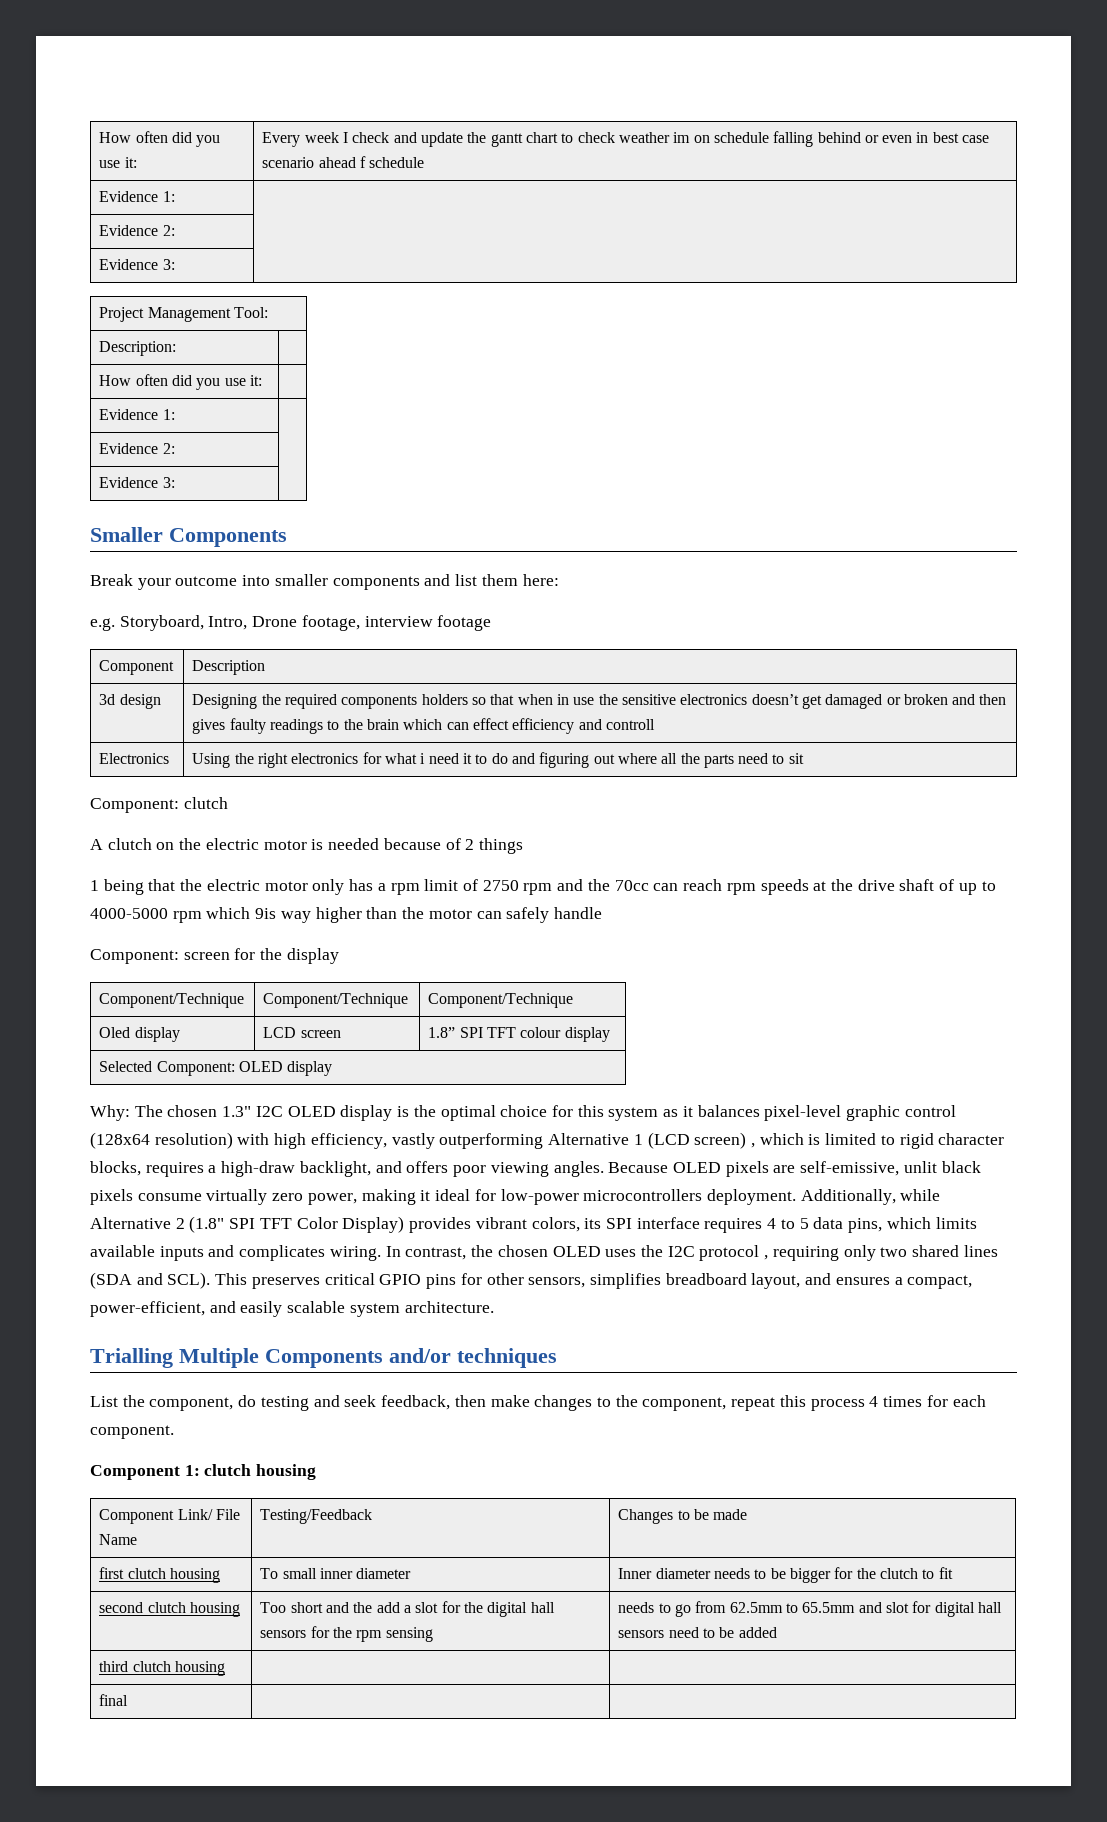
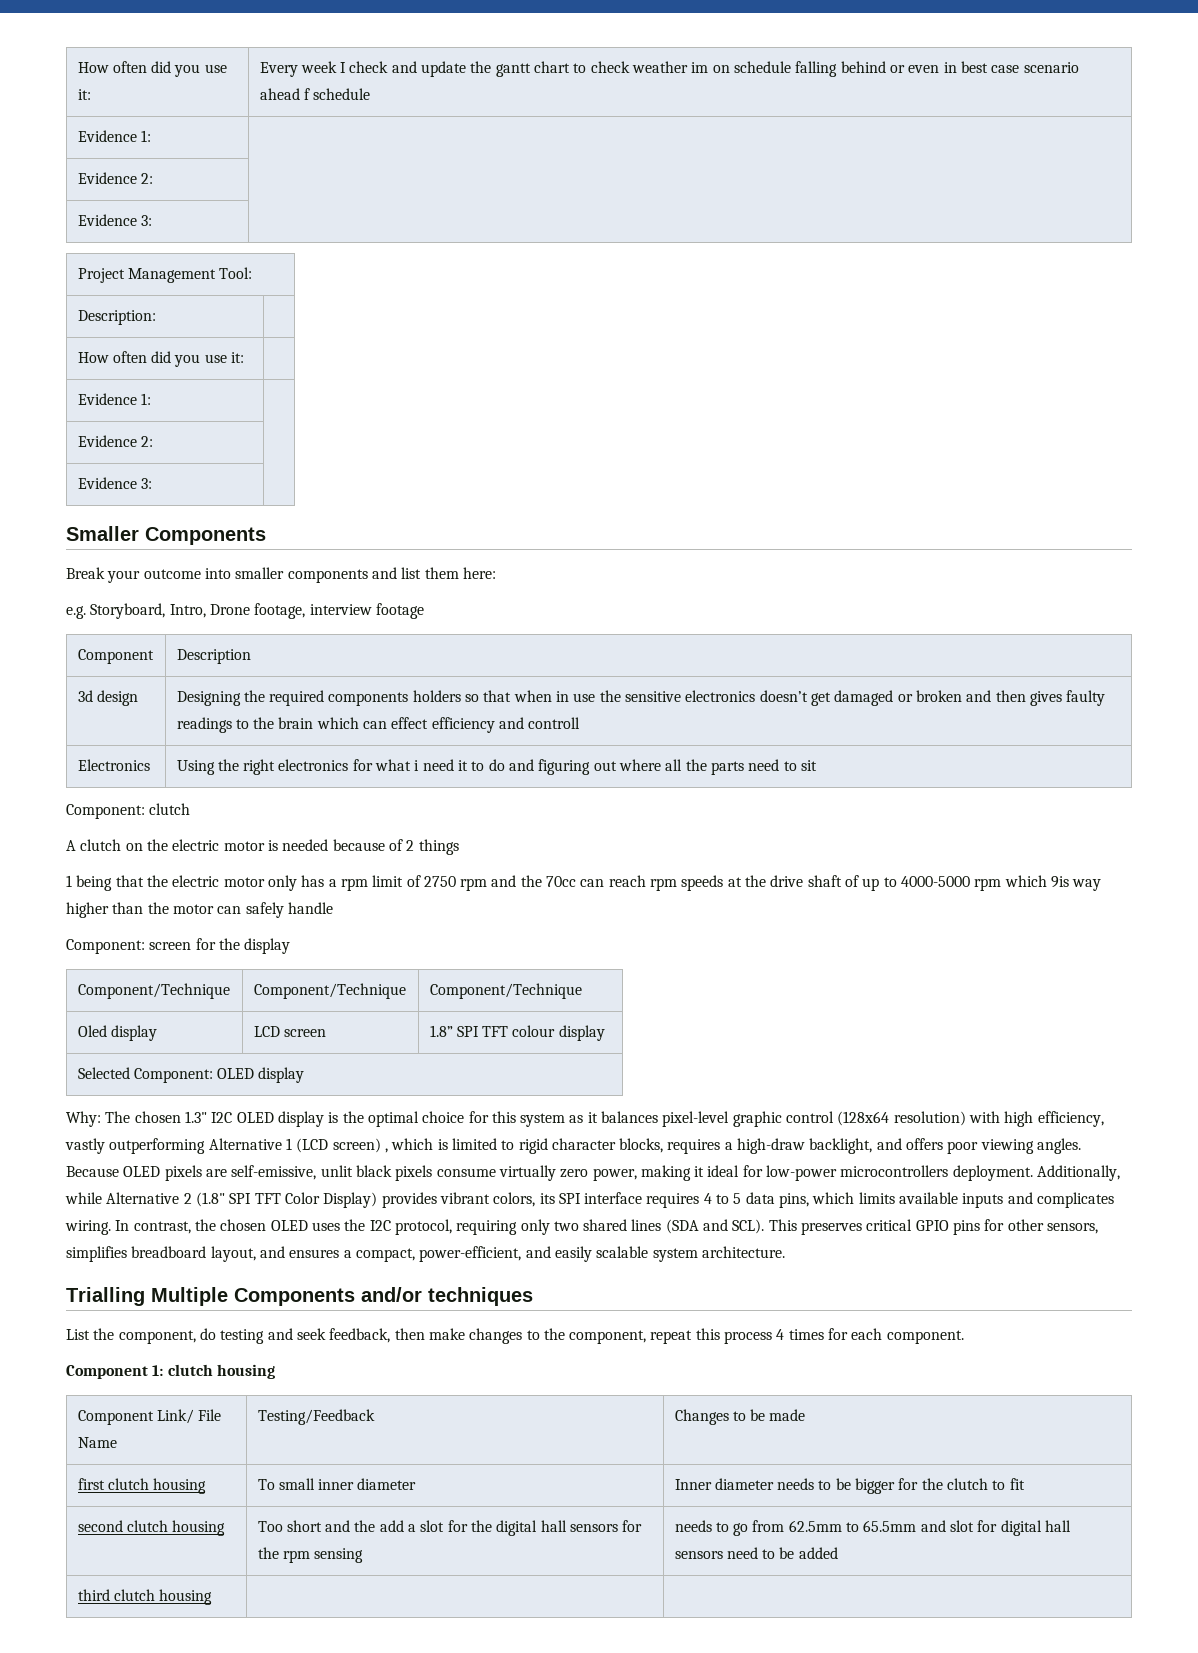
[699,1245,769,1261] protocol , -> [394,1219,452,1235] protocol,
[99,1694,129,1706] // final | | -> (213, 1597) none

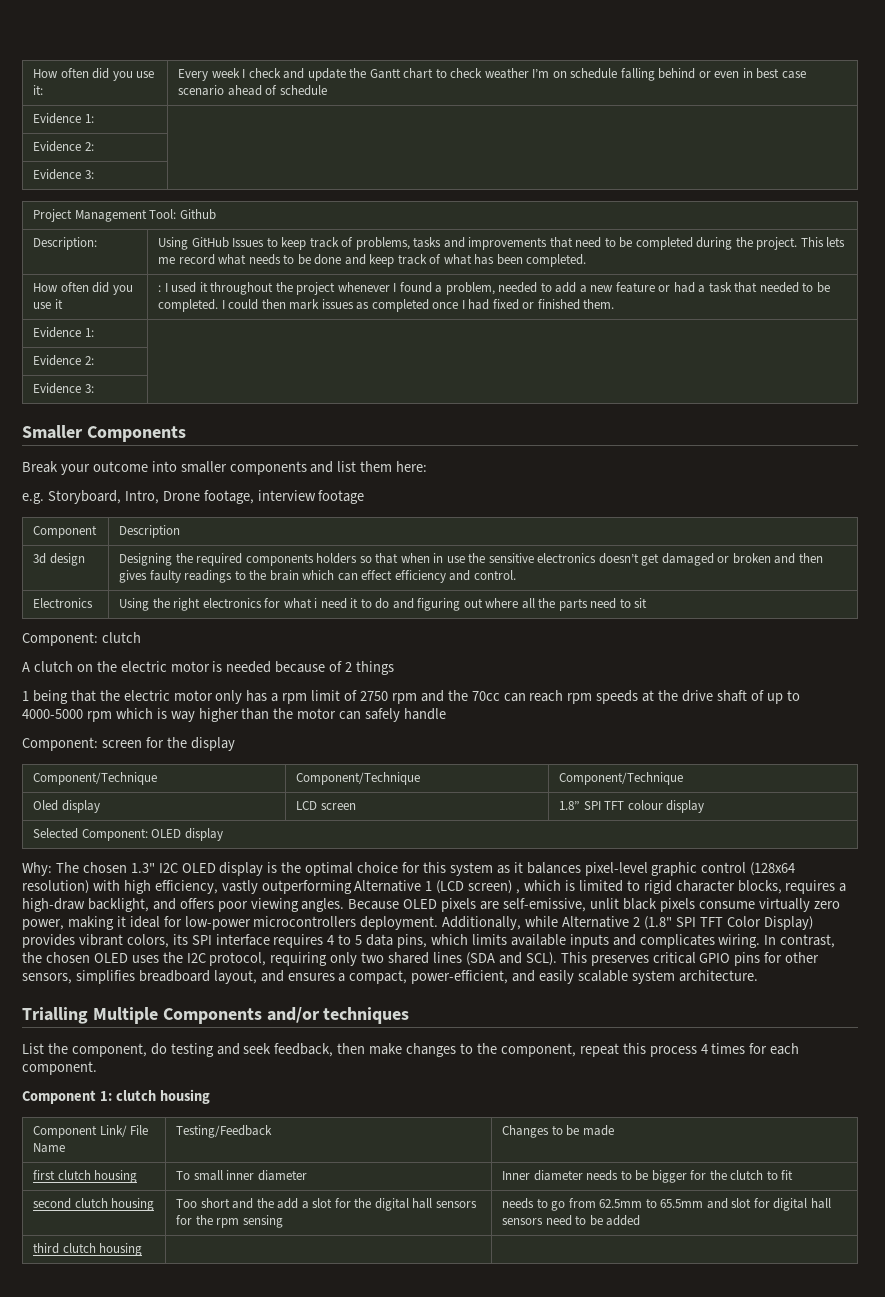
[495,63,531,77] gantt -> [369,68,401,79] Gantt
[691,62,709,73] im -> [532,69,550,78] I’m
[303,88,310,100] f -> [265,85,278,95] of
(253, 273) none -> [179,209,216,220] Github
[77,351,245,367] // How often did you use it: | -> [158,237,846,250] [158,254,587,267] [33,282,133,295] [33,299,63,309] [158,282,830,295] [158,299,615,312] Using GitHub Issues to keep track of problems, tasks and improvements that need to be completed during the project. This lets me record what needs to be done and keep track of what has been completed. // How often did you use it | : I used it throughout the project whenever I found a problem, needed to add a new feature or had a task that needed to be completed. I could then mark issues as completed once I had fixed or finished them.
[528,717,581,729] controll -> [473,570,516,580] control.
[1050,876,1069,888] 9is -> [156,708,167,719] is

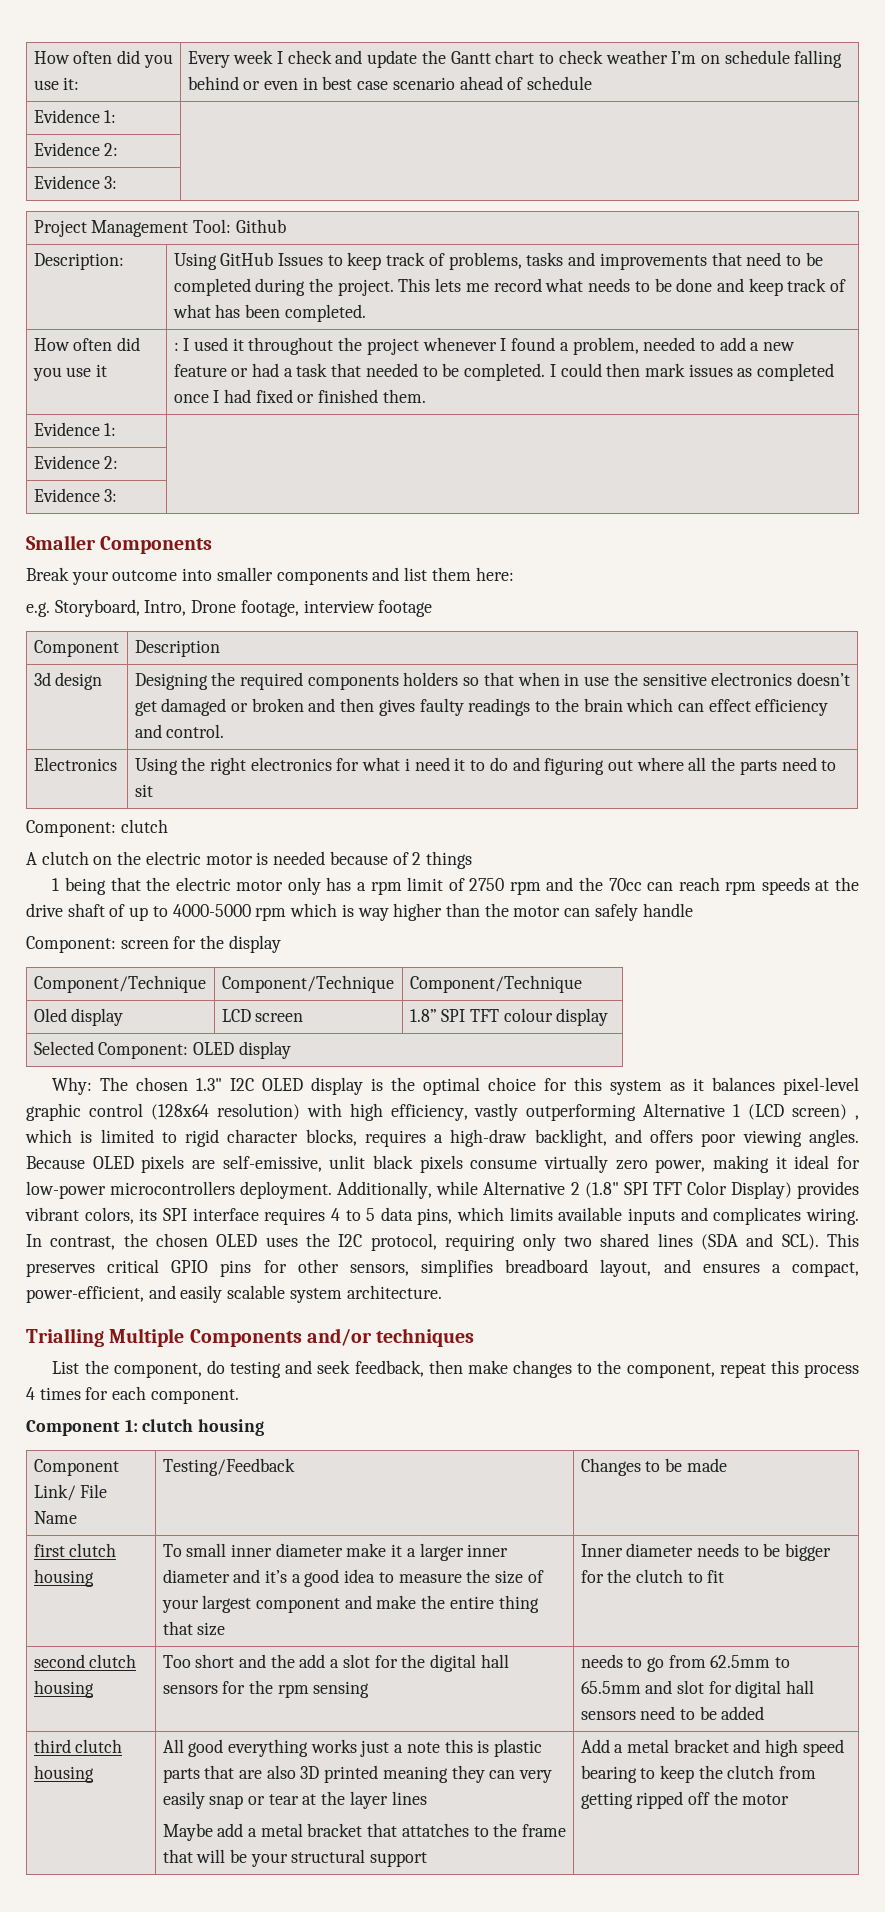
(307, 1175) none -> [346,1543,509,1561] [162,1569,544,1587] [161,1595,539,1613] [162,1621,226,1636] make it a larger inner diameter and it’s a good idea to measure the size of your largest component and make the entire thing that size
(143, 1249) | -> [162,1739,543,1757] [162,1765,553,1783] [162,1791,427,1809] [162,1823,567,1841] [162,1849,428,1867] [580,1739,844,1757] [580,1765,817,1783] [580,1791,790,1809] All good everything works just a note this is plastic parts that are also 3D printed meaning they can very easily snap or tear at the layer lines // Maybe add a metal bracket that attatches to the frame that will be your structural support | Add a metal bracket and high speed bearing to keep the clutch from getting ripped off the motor

